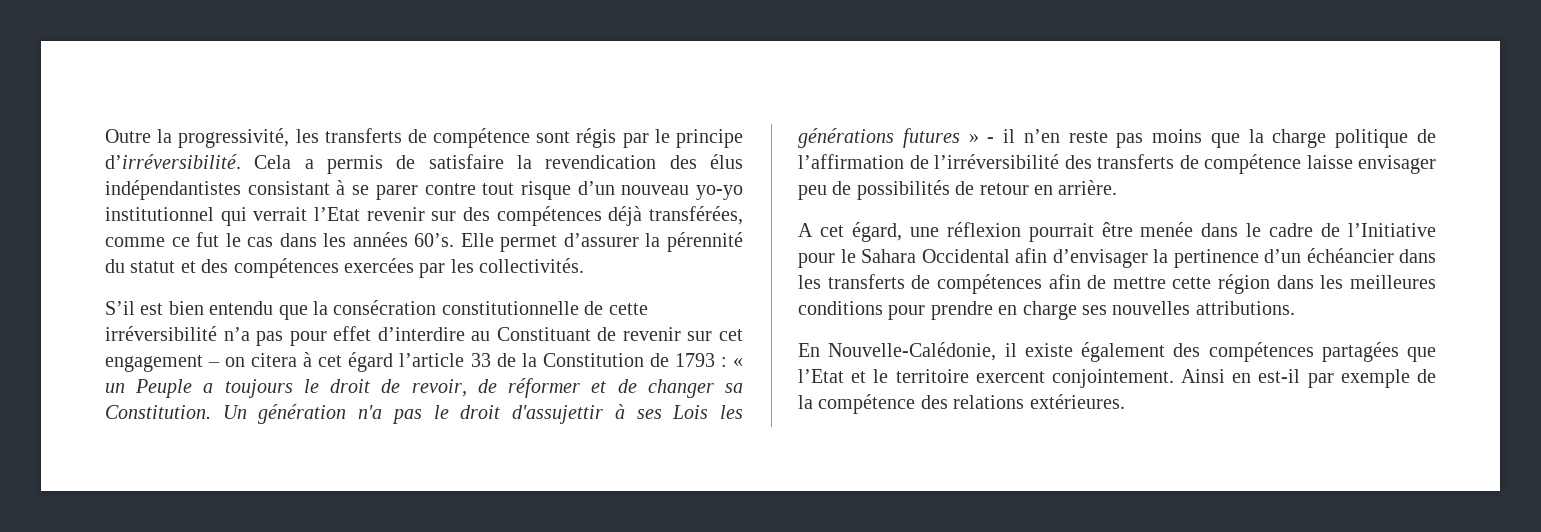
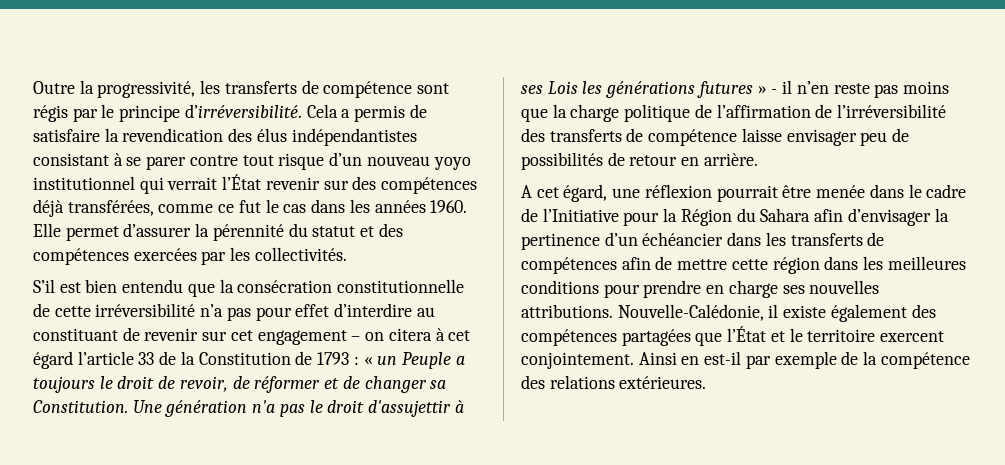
[696,185,743,200] yo-yo -> [433,157,471,170] yoyo
[314,207,360,221] l’Etat -> [222,174,262,190] l’État
[414,233,455,247] 60’s. -> [430,200,468,213] 1960.
[496,327,591,341] Constituant -> [33,328,118,341] constituant
[222,405,247,419] Un -> [132,400,162,413] Une
[840,249,1010,263] le Sahara Occidental -> [663,208,811,226] la Région du Sahara
[798,343,820,357] // En -> (613, 311) none
[798,369,844,383] l’Etat -> [727,326,767,342] l’État

